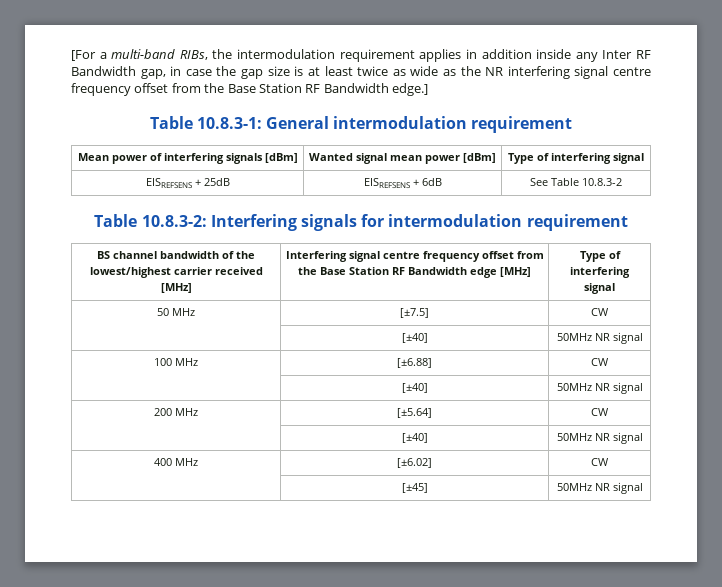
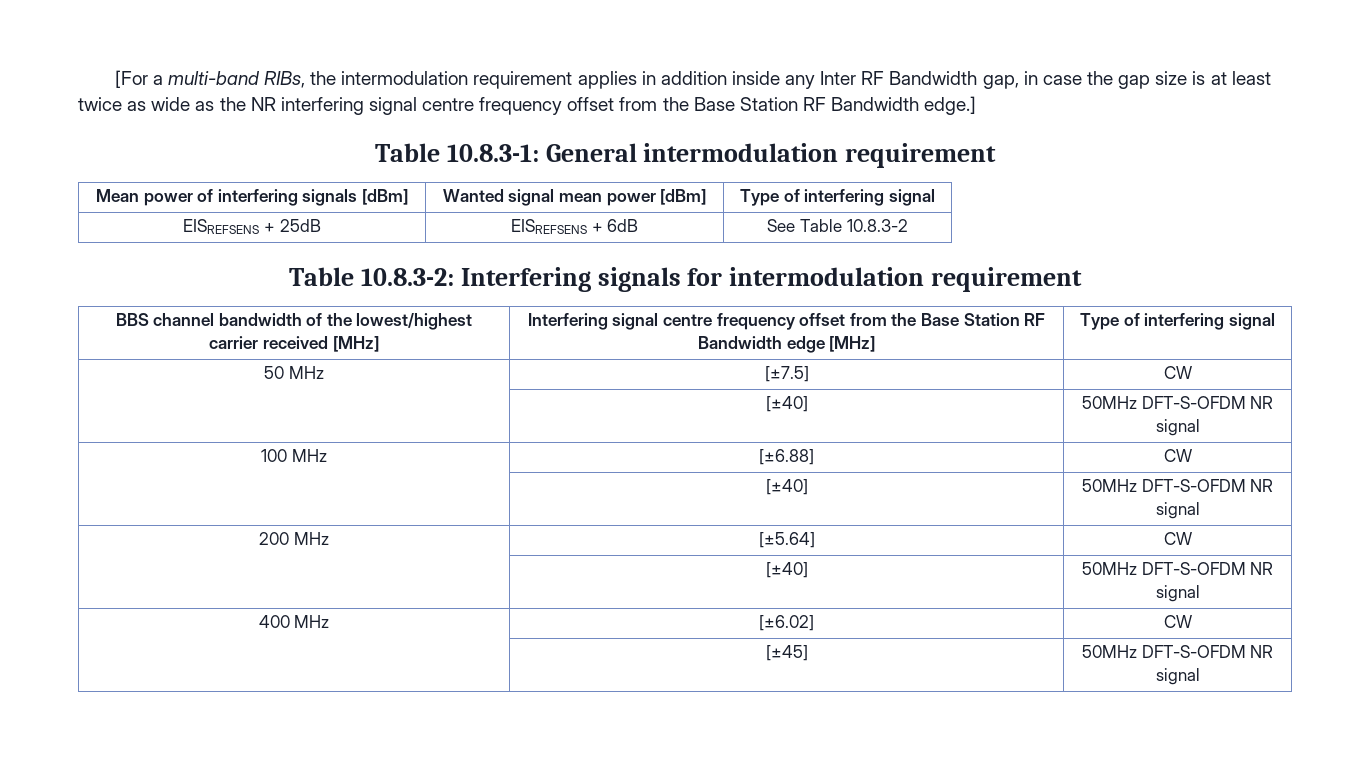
[97,251,110,259] BS -> [115,313,149,326] BBS
(592, 337) none -> [1141,396,1246,409] DFT-S-OFDM
(592, 387) none -> [1141,479,1246,492] DFT-S-OFDM
(592, 437) none -> [1141,562,1246,575] DFT-S-OFDM
(592, 487) none -> [1141,645,1246,658] DFT-S-OFDM

